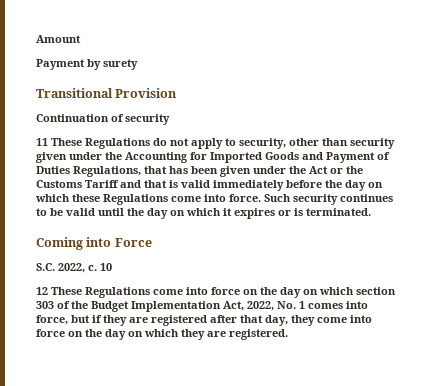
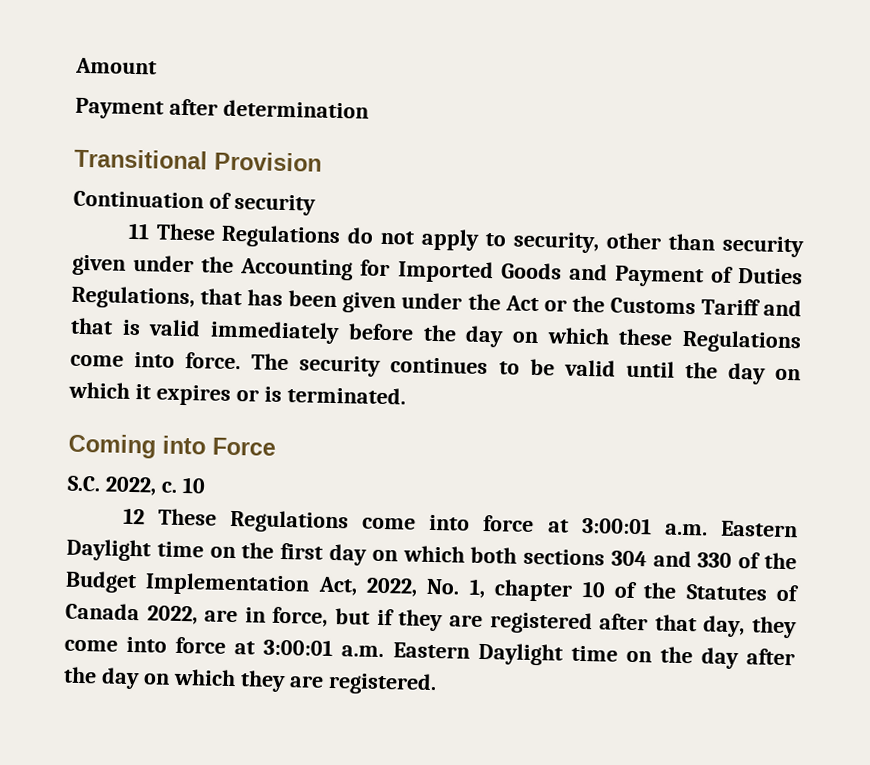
[87,59,138,70] by surety -> [168,98,369,119] after determination
[264,194,291,202] Such -> [251,353,290,371] The
[243,287,396,298] [36,301,54,309] on the day on which section 303 -> [547,516,798,538] [66,538,733,568] at 3:00:01 a.m. Eastern Daylight time on the first day on which both sections 304 and 330
[299,301,368,309] 1 comes into -> [468,578,801,602] [65,602,266,625] 1, chapter 10 of the Statutes of Canada 2022, are in
[68,331,83,337] on -> [234,638,796,670] at 3:00:01 a.m. Eastern Daylight time on the day after

